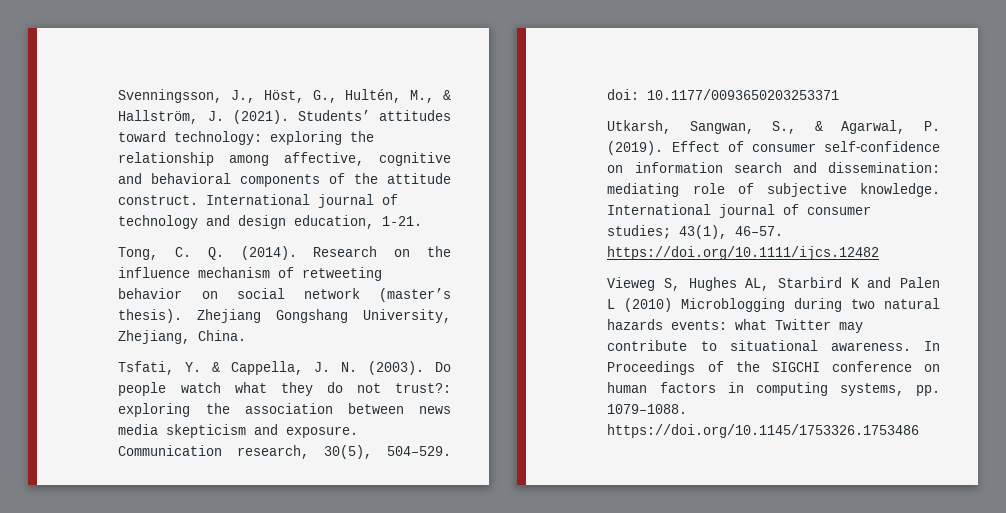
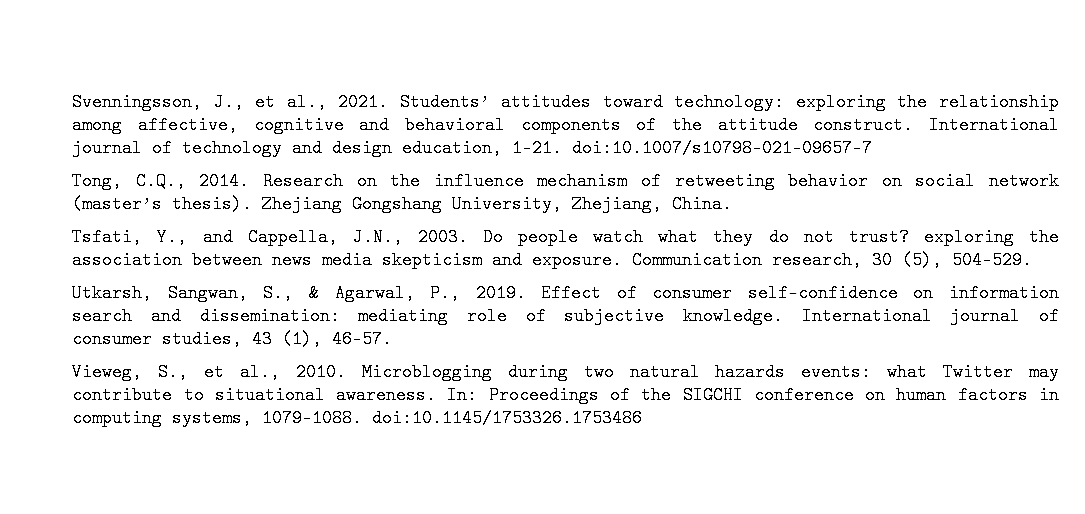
[263,89,452,103] [118,110,289,124] Höst, G., Hultén, M., & Hallström, J. (2021). -> [255,93,389,111] et al., 2021.
(423, 221) none -> [572,139,873,157] doi:10.1007/s10798-021-09657-7
[175,246,297,260] C. Q. (2014). -> [135,172,250,190] C.Q., 2014.
[185,361,425,375] Y. & Cappella, J. N. (2003). -> [157,228,468,246] Y., and Cappella, J.N., 2003.
[395,383,451,393] trust?: -> [848,228,909,246] trust?
[324,445,373,459] 30(5), -> [872,251,943,269] 30 (5),
[607,89,840,100] doi: 10.1177/0093650203253371 -> (1033, 260) none
[924,121,940,131] [607,141,664,155] P. (2019). -> [430,284,526,302] P., 2019.
[607,225,784,239] [607,246,880,260] [607,277,940,291] [607,298,673,312] studies; 43(1), 46–57. https://doi.org/10.1111/ijcs.12482 // Vieweg S, Hughes AL, Starbird K and Palen L (2010) -> [162,330,393,348] [72,363,346,381] studies, 43 (1), 46–57. // Vieweg, S., et al., 2010.
[924,341,940,351] In -> [447,386,478,404] In:
[916,385,940,396] [607,404,688,414] [607,424,920,438] pp. 1079–1088. https://doi.org/10.1145/1753326.1753486 -> [262,409,643,427] 1079–1088. doi:10.1145/1753326.1753486

